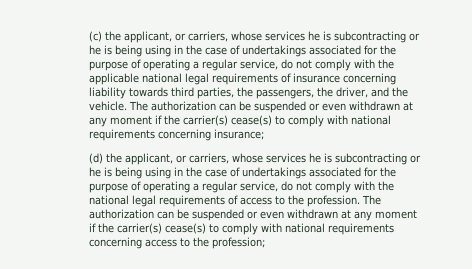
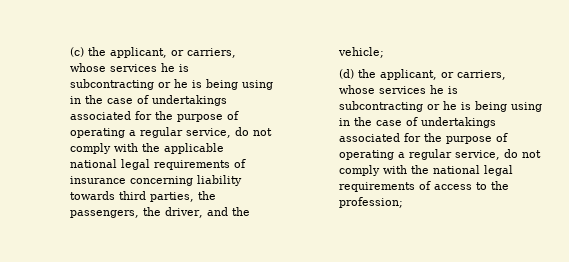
[89,101,414,113] [89,115,392,127] [89,129,265,141] vehicle. The authorization can be suspended or even withdrawn at any moment if the carrier(s) cease(s) to comply with national requirements concerning insurance; -> [337,47,384,58] vehicle;
[307,195,382,207] [89,209,418,221] [89,223,395,235] [89,237,210,249] profession. The authorization can be suspended or even withdrawn at any moment if the carrier(s) cease(s) to comply with national requirements concerning access to the -> (509, 185) none

